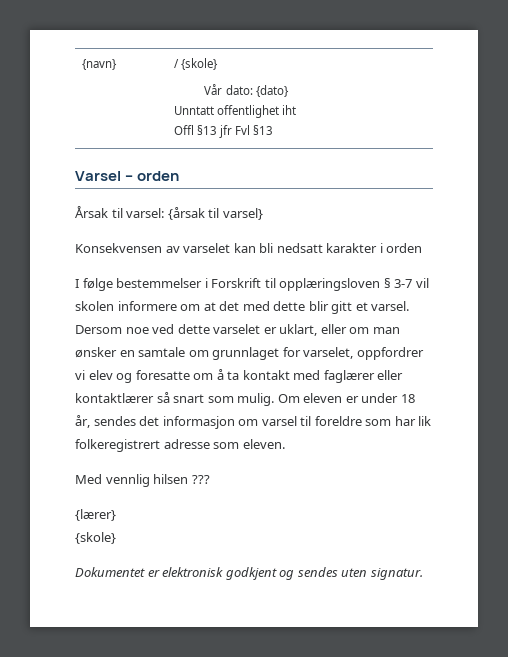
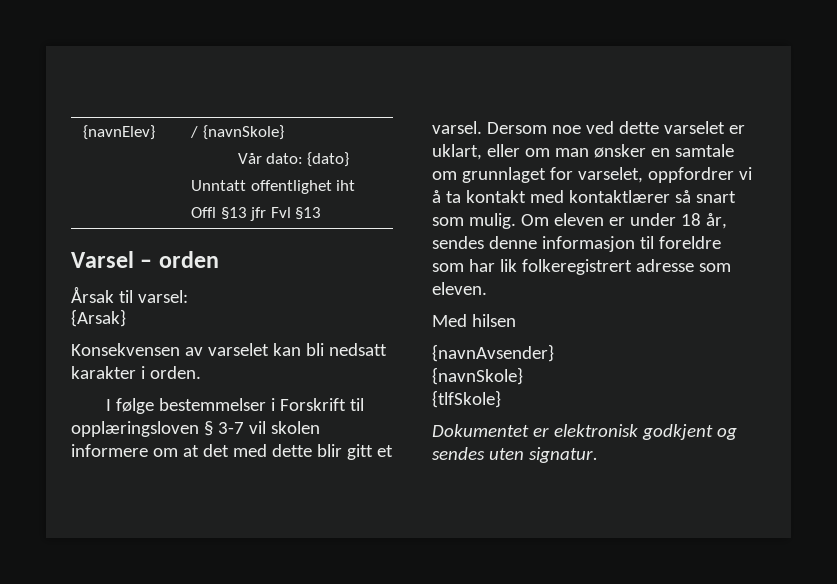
[81,59,117,70] {navn} -> [83,125,156,140] {navnElev}
[180,58,218,70] {skole} -> [202,125,284,140] {navnSkole}
[167,207,263,220] {årsak til varsel} -> [71,309,126,327] // {Arsak}
[386,243,423,253] orden -> [149,366,201,379] orden.
[88,370,214,383] elev og foresatte om -> (752, 173) none
[323,370,404,383] faglærer eller -> (564, 196) none
[139,416,297,429] det informasjon om varsel -> [488,236,635,252] denne informasjon
[105,474,150,487] vennlig -> (467, 320) none
[191,475,210,484] [75,509,116,521] [75,532,116,544] ??? // {lærer} // {skole} -> [432,344,554,362] [432,367,523,385] [432,390,501,408] // {navnAvsender} // {navnSkole} // {tlfSkole}

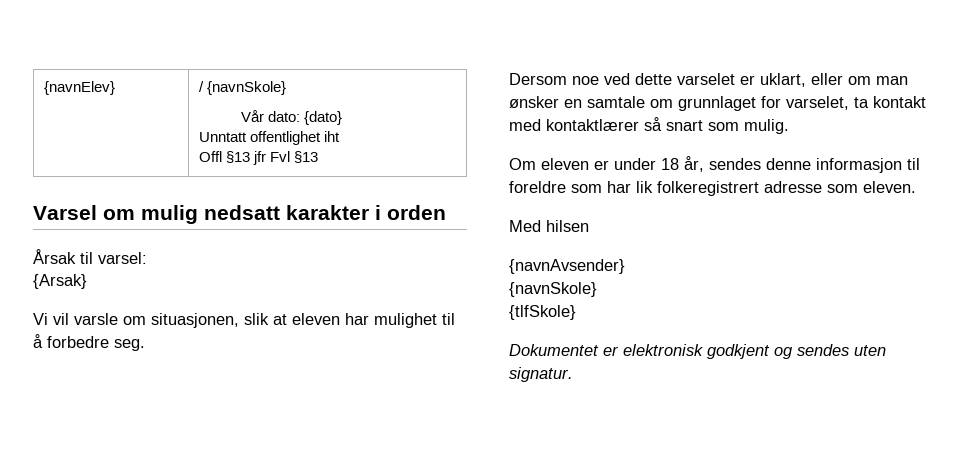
[140,259,153,268] – -> [103,205,381,224] om mulig nedsatt karakter i
[71,343,387,356] [71,366,201,379] [105,398,364,414] [71,421,320,437] [71,444,393,460] [432,121,482,134] Konsekvensen av varselet kan bli nedsatt karakter i orden. // I følge bestemmelser i Forskrift til opplæringsloven § 3-7 vil skolen informere om at det med dette blir gitt et varsel. -> [33,313,455,328] [33,334,145,351] Vi vil varsle om situasjonen, slik at eleven har mulighet til å forbedre seg. //
[647,167,752,183] [432,190,441,203] oppfordrer vi å -> (849, 103) none
(516, 221) none -> (789, 126) //

